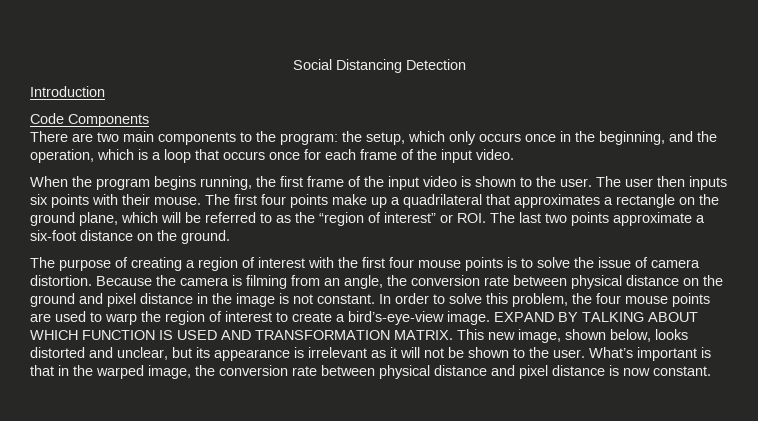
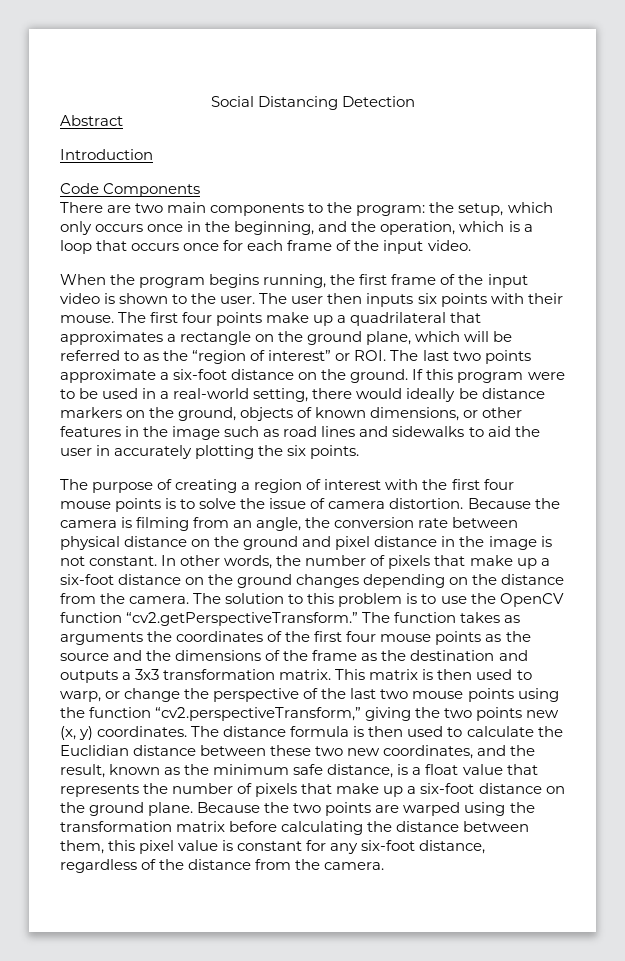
(466, 64) none -> [60,115,123,126] // Abstract
(230, 237) none -> [412,369,565,383] [60,388,545,402] [60,407,523,421] [60,426,540,440] [60,445,360,459] If this program were to be used in a real-world setting, there would ideally be distance markers on the ground, objects of known dimensions, or other features in the image such as road lines and sidewalks to aid the user in accurately plotting the six points.
[395,293,710,307] [30,311,698,325] [30,329,688,343] [30,347,711,361] [30,365,711,379] order to solve this problem, the four mouse points are used to warp the region of interest to create a bird’s-eye-view image. EXPAND BY TALKING ABOUT WHICH FUNCTION IS USED AND TRANSFORMATION MATRIX. This new image, shown below, looks distorted and unclear, but its appearance is irrelevant as it will not be shown to the user. What’s important is that in the warped image, the conversion rate between physical distance and pixel distance is now constant. -> [180,555,550,569] [60,574,565,588] [60,593,564,607] [60,612,521,626] [60,631,531,645] [60,650,528,661] [60,669,532,683] [60,688,559,702] [60,707,560,721] [60,726,563,740] [60,745,536,759] [60,764,538,778] [60,783,565,797] [60,802,535,816] [60,821,530,835] [60,840,486,854] [60,859,385,873] other words, the number of pixels that make up a six-foot distance on the ground changes depending on the distance from the camera. The solution to this problem is to use the OpenCV function “cv2.getPerspectiveTransform.” The function takes as arguments the coordinates of the first four mouse points as the source and the dimensions of the frame as the destination and outputs a 3x3 transformation matrix. This matrix is then used to warp, or change the perspective of the last two mouse points using the function “cv2.perspectiveTransform,” giving the two points new (x, y) coordinates. The distance formula is then used to calculate the Euclidian distance between these two new coordinates, and the result, known as the minimum safe distance, is a float value that represents the number of pixels that make up a six-foot distance on the ground plane. Because the two points are warped using the transformation matrix before calculating the distance between them, this pixel value is constant for any six-foot distance, regardless of the distance from the camera.

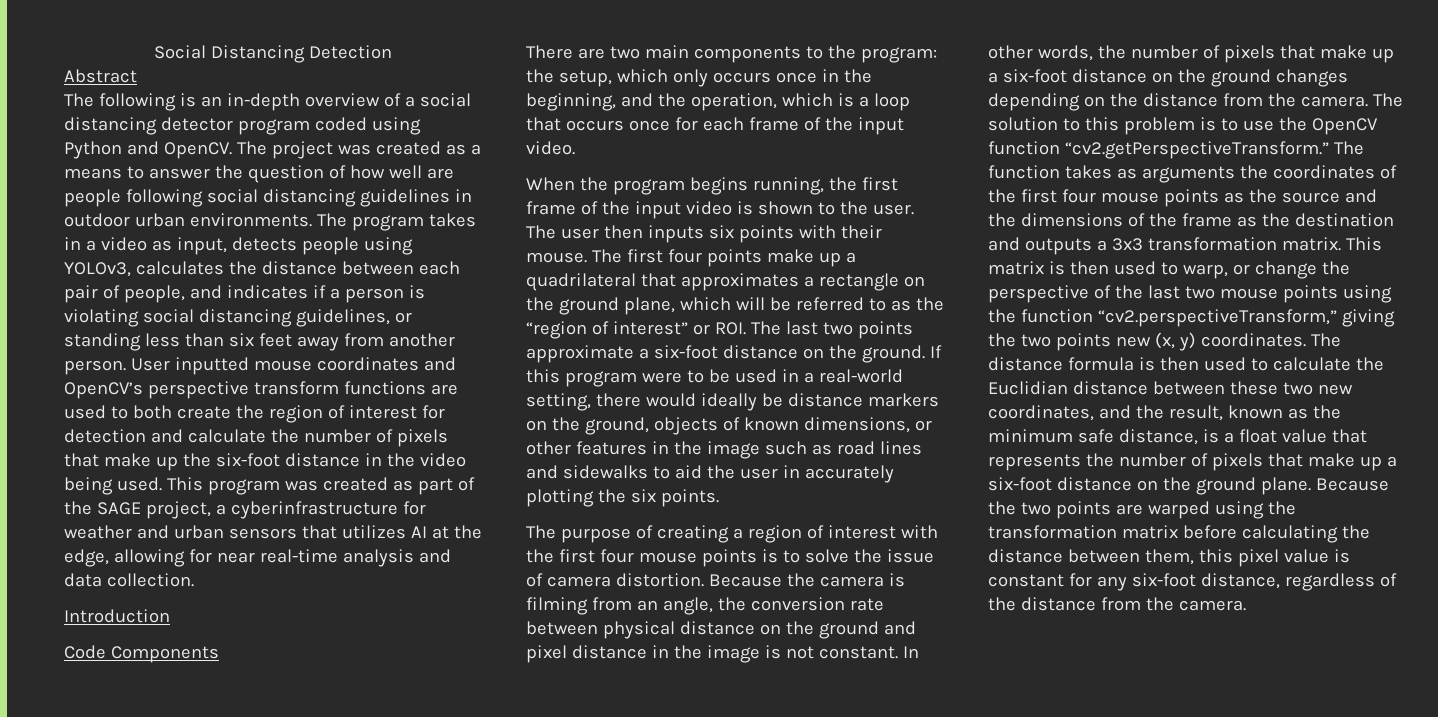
(123, 120) none -> [64,93,471,111] [64,117,421,135] [64,141,481,159] [64,165,454,183] [64,189,472,207] [64,213,476,231] [64,237,413,255] [64,261,460,277] [64,285,425,303] [64,309,412,327] [64,333,455,351] [64,357,456,375] [64,381,458,399] [64,405,445,423] [64,429,448,447] [64,453,466,471] [64,477,475,495] [64,501,426,519] [64,525,482,539] [64,549,451,567] [64,573,194,587] // The following is an in-depth overview of a social distancing detector program coded using Python and OpenCV. The project was created as a means to answer the question of how well are people following social distancing guidelines in outdoor urban environments. The program takes in a video as input, detects people using YOLOv3, calculates the distance between each pair of people, and indicates if a person is violating social distancing guidelines, or standing less than six feet away from another person. User inputted mouse coordinates and OpenCV’s perspective transform functions are used to both create the region of interest for detection and calculate the number of pixels that make up the six-foot distance in the video being used. This program was created as part of the SAGE project, a cyberinfrastructure for weather and urban sensors that utilizes AI at the edge, allowing for near real-time analysis and data collection.

